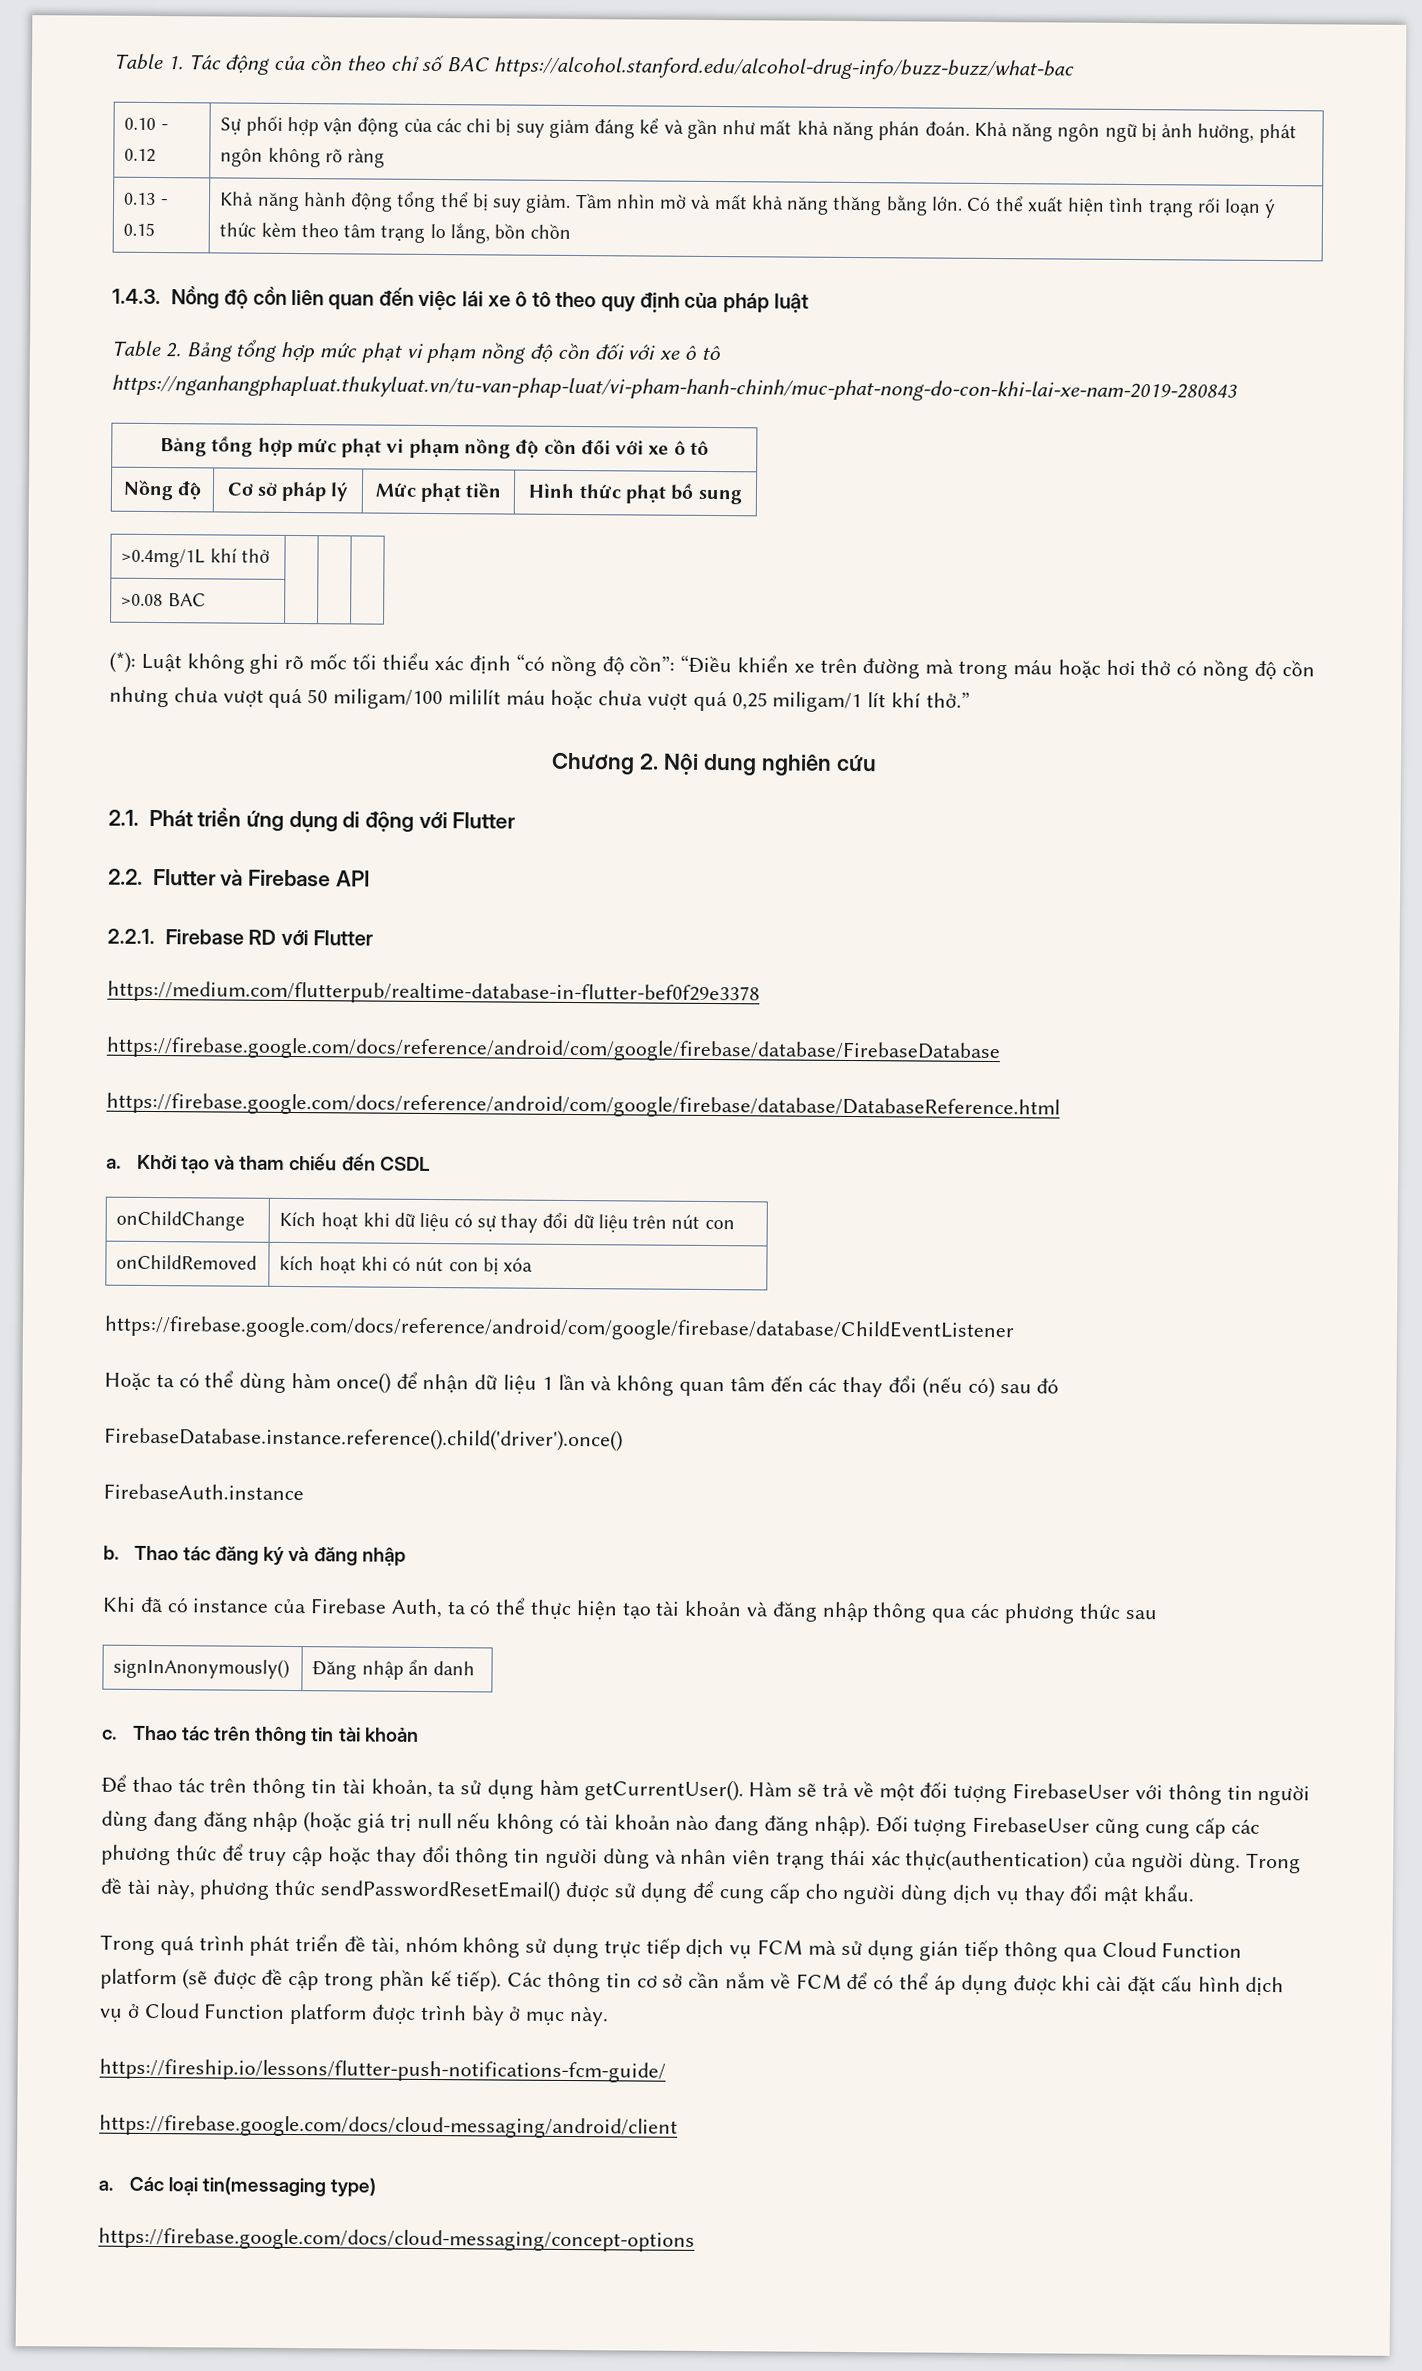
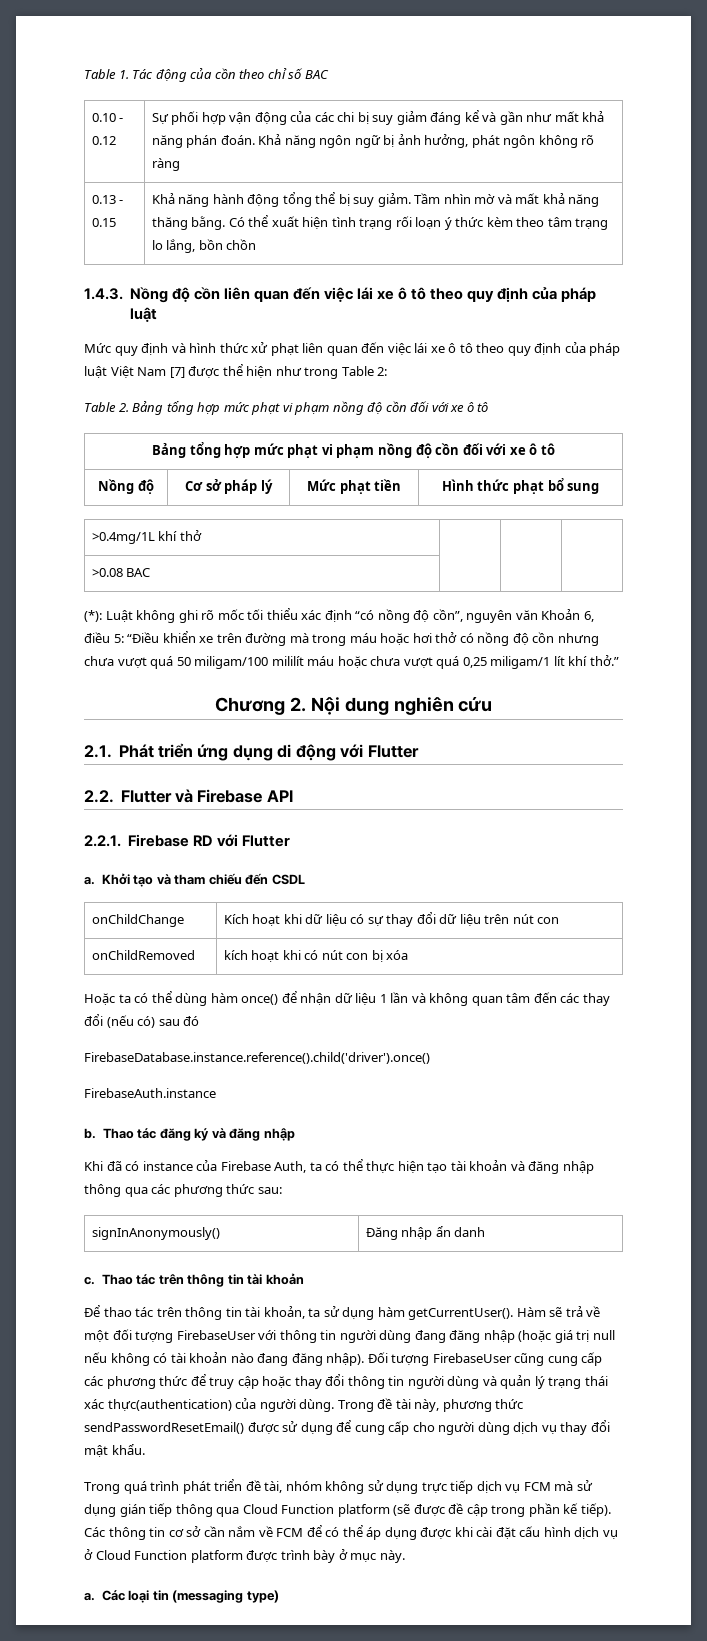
[493,56,1076,81] https://alcohol.stanford.edu/alcohol-drug-info/buzz-buzz/what-bac -> (329, 74) none
[885,195,964,216] bằng lớn. -> [191,216,226,230] bằng.
(810, 303) none -> [84,342,621,356] [84,364,388,379] // Mức quy định và hình thức xử phạt liên quan đến việc lái xe ô tô theo quy định của pháp luật Việt Nam [7] được thể hiện như trong Table 2:
[111,374,1237,403] https://nganhangphapluat.thukyluat.vn/tu-van-phap-luat/vi-pham-hanh-chinh/muc-phat-nong-do-con-khi-lai-xe-nam-2019-280843 -> (489, 407) none
[629,655,676,672] cồn”: -> [432,609,594,623] [84,632,124,643] cồn”, nguyên văn Khoản 6, điều 5:
[107,980,760,1006] [106,1036,1001,1064] [106,1092,1060,1120] // https://medium.com/flutterpub/realtime-database-in-flutter-bef0f29e3378 // https://firebase.google.com/docs/reference/android/com/google/firebase/database/FirebaseDatabase // https://firebase.google.com/docs/reference/android/com/google/firebase/database/DatabaseReference.html -> (290, 841) none
[104,1315,1015,1343] // https://firebase.google.com/docs/reference/android/com/google/firebase/database/ChildEventListener -> (409, 955) none
[1124,1609,1157,1620] sau -> [257,1187,282,1194] sau:
[680,1848,772,1865] nhân viên -> [500,1375,545,1389] quản lý
[99,2058,666,2083] [99,2114,678,2139] // https://fireship.io/lessons/flutter-push-notifications-fcm-guide/ // https://firebase.google.com/docs/cloud-messaging/android/client -> (405, 1556) none
[202,2176,327,2197] tin(messaging -> [152,1590,244,1603] tin (messaging
[98,2227,695,2252] // https://firebase.google.com/docs/cloud-messaging/concept-options -> (279, 1596) none

